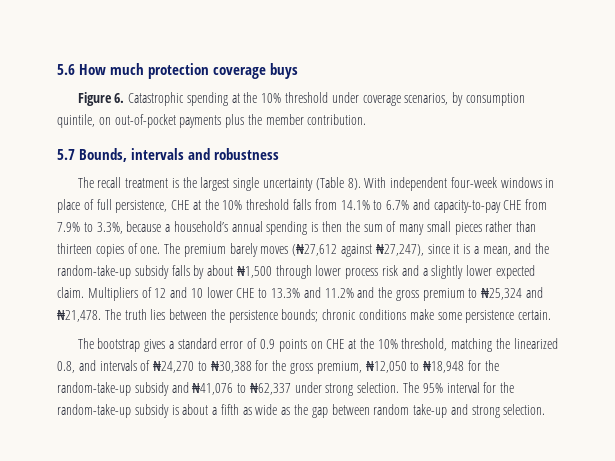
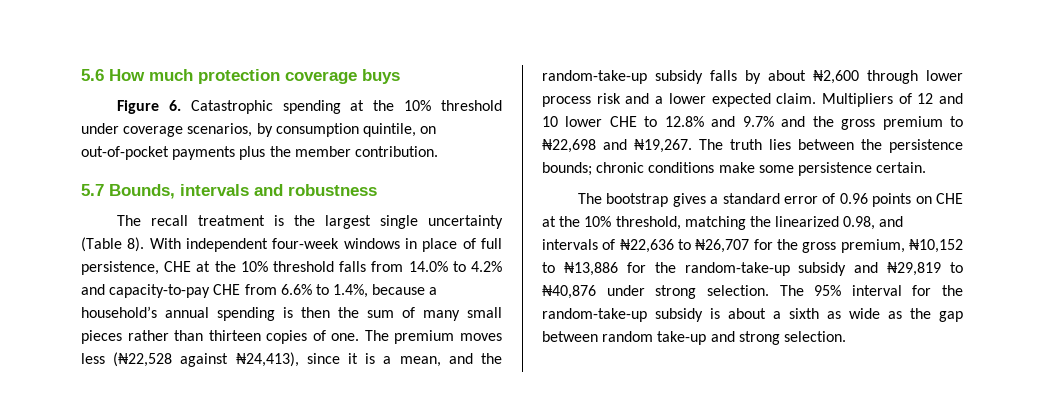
[340,200,410,210] 14.1% to 6.7% -> [408,261,502,272] 14.0% to 4.2%
[57,222,123,234] 7.9% to 3.3%, -> [280,284,369,298] 6.6% to 1.4%,
[229,243,424,257] barely moves (₦27,612 against ₦27,247), -> [459,333,502,341] [81,352,299,367] moves less (₦22,528 against ₦24,413),
[236,266,272,278] ₦1,500 -> [813,70,859,84] ₦2,600
[431,265,464,279] slightly -> (664, 100) none
[271,287,354,298] 13.3% and 11.2% -> [664,116,774,127] 12.8% and 9.7%
[481,287,544,300] [57,310,101,322] ₦25,324 and ₦21,478. -> [542,139,692,153] ₦22,698 and ₦19,267.
[259,339,275,349] 0.9 -> [839,193,868,204] 0.96
[57,361,75,373] 0.8, -> [843,216,876,230] 0.98,
[153,361,252,373] ₦24,270 to ₦30,388 -> [619,239,750,253] ₦22,636 to ₦26,707
[365,361,465,373] ₦12,050 to ₦18,948 -> [909,239,963,253] [542,262,618,276] ₦10,152 to ₦13,886
[192,383,291,395] ₦41,076 to ₦62,337 -> [887,262,963,276] [542,285,596,299] ₦29,819 to ₦40,876
[220,404,239,415] fifth -> [789,308,819,319] sixth

